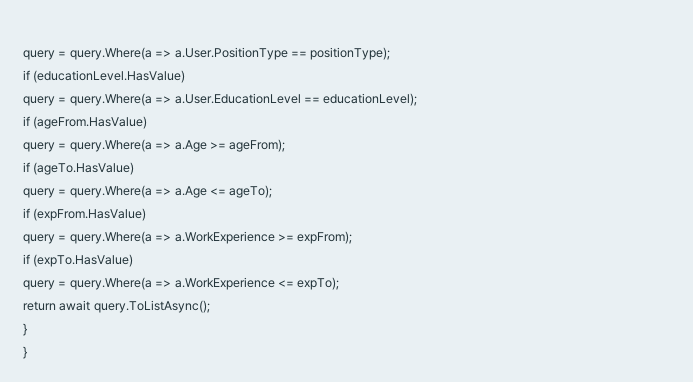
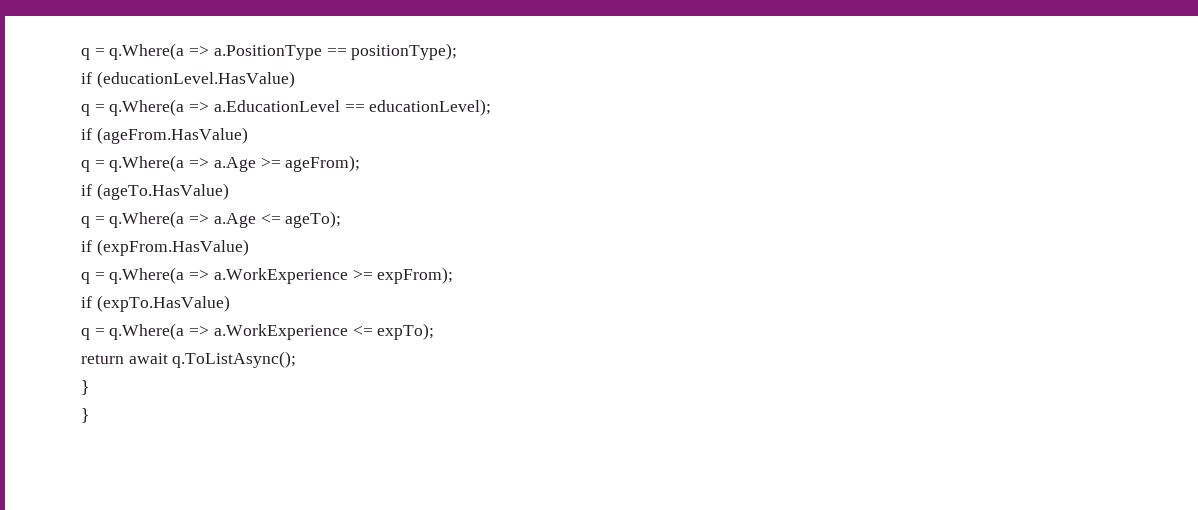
[23,47,288,60] query = query.Where(a => a.User.PositionType -> [81,43,322,60] q = q.Where(a => a.PositionType
[23,93,301,106] query = query.Where(a => a.User.EducationLevel -> [81,99,340,116] q = q.Where(a => a.EducationLevel
[23,139,152,152] query = query.Where(a -> [81,155,185,172] q = q.Where(a
[23,185,152,198] query = query.Where(a -> [81,211,185,228] q = q.Where(a
[23,231,152,244] query = query.Where(a -> [81,267,185,284] q = q.Where(a
[23,277,152,290] query = query.Where(a -> [81,323,185,340] q = q.Where(a
[93,300,210,313] query.ToListAsync(); -> [172,351,297,368] q.ToListAsync();

